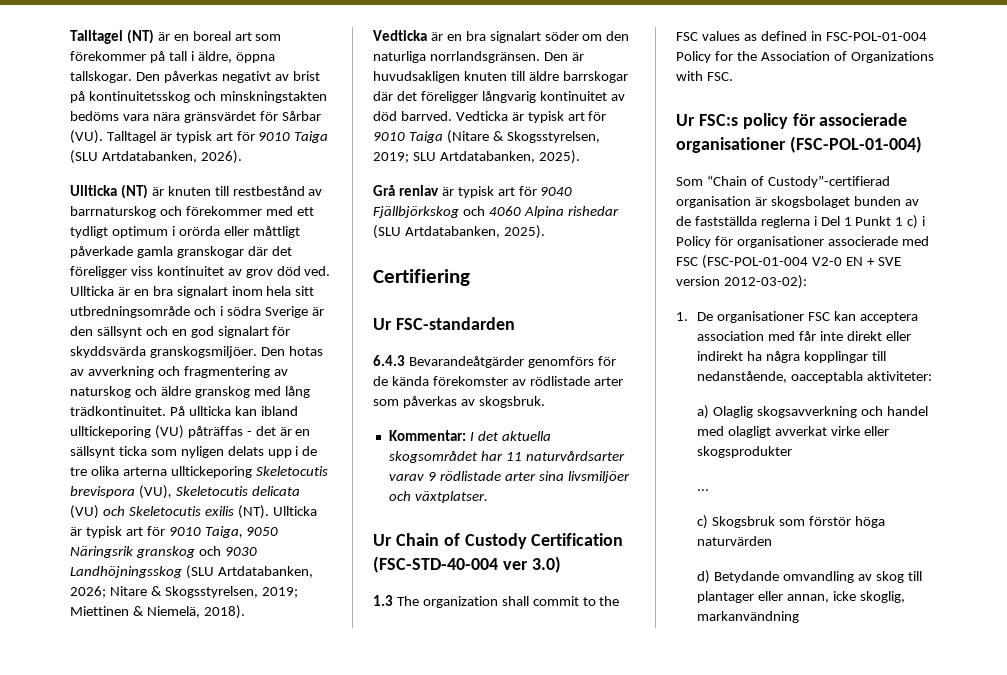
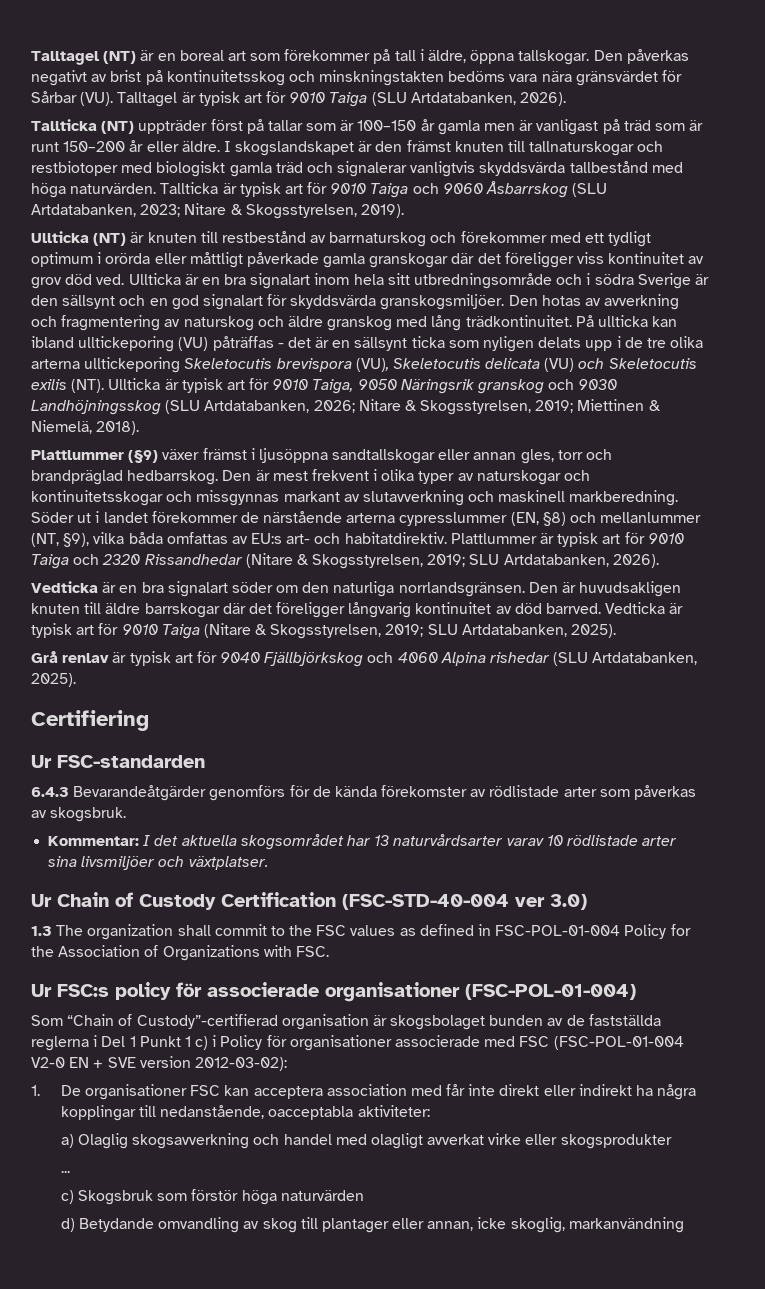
(242, 157) none -> [31,119,704,135] [31,140,664,156] [31,161,683,177] [31,181,608,198] [31,203,404,219] // Tallticka (NT) uppträder först på tallar som är 100–150 år gamla men är vanligast på träd som är runt 150–200 år eller äldre. I skogslandskapet är den främst knuten till tallnaturskogar och restbiotoper med biologiskt gamla träd och signalerar vanligtvis skyddsvärda tallbestånd med höga naturvärden. Tallticka är typisk art för 9010 Taiga och 9060 Åsbarrskog (SLU Artdatabanken, 2023; Nitare & Skogsstyrelsen, 2019).
(245, 612) none -> [31,448,613,464] [31,469,591,485] [31,490,679,506] [31,511,702,526] [31,532,684,547] [31,553,659,569] // Plattlummer (§9) växer främst i ljusöppna sandtallskogar eller annan gles, torr och brandpräglad hedbarrskog. Den är mest frekvent i olika typer av naturskogar och kontinuitetsskogar och missgynnas markant av slutavverkning och maskinell markberedning. Söder ut i landet förekommer de närstående arterna cypresslummer (EN, §8) och mellanlummer (NT, §9), vilka båda omfattas av EU:s art- och habitatdirektiv. Plattlummer är typisk art för 9010 Taiga och 2320 Rissandhedar (Nitare & Skogsstyrelsen, 2019; SLU Artdatabanken, 2026).
[505,452,522,461] 11 -> [374,835,390,846] 13
[427,472,436,481] 9 -> [546,835,563,846] 10

